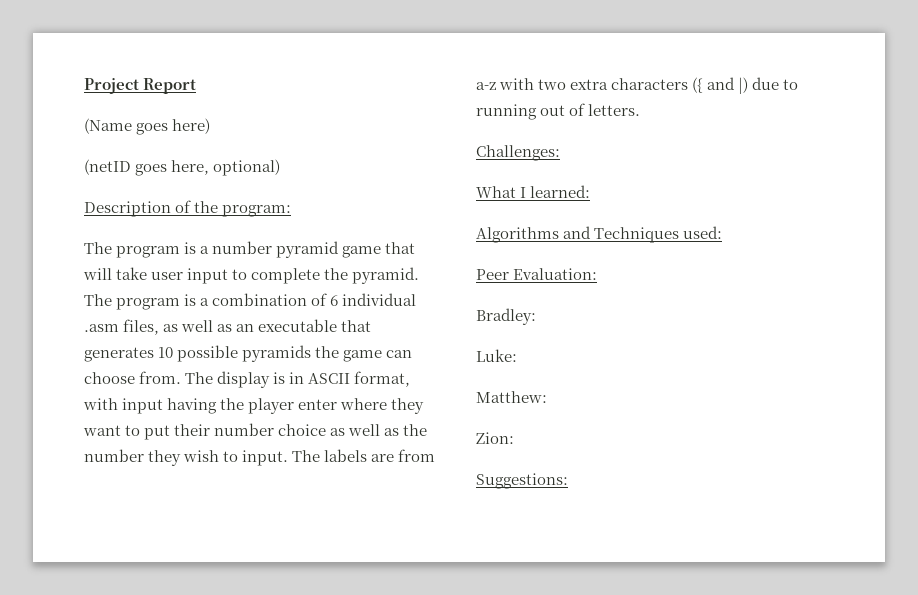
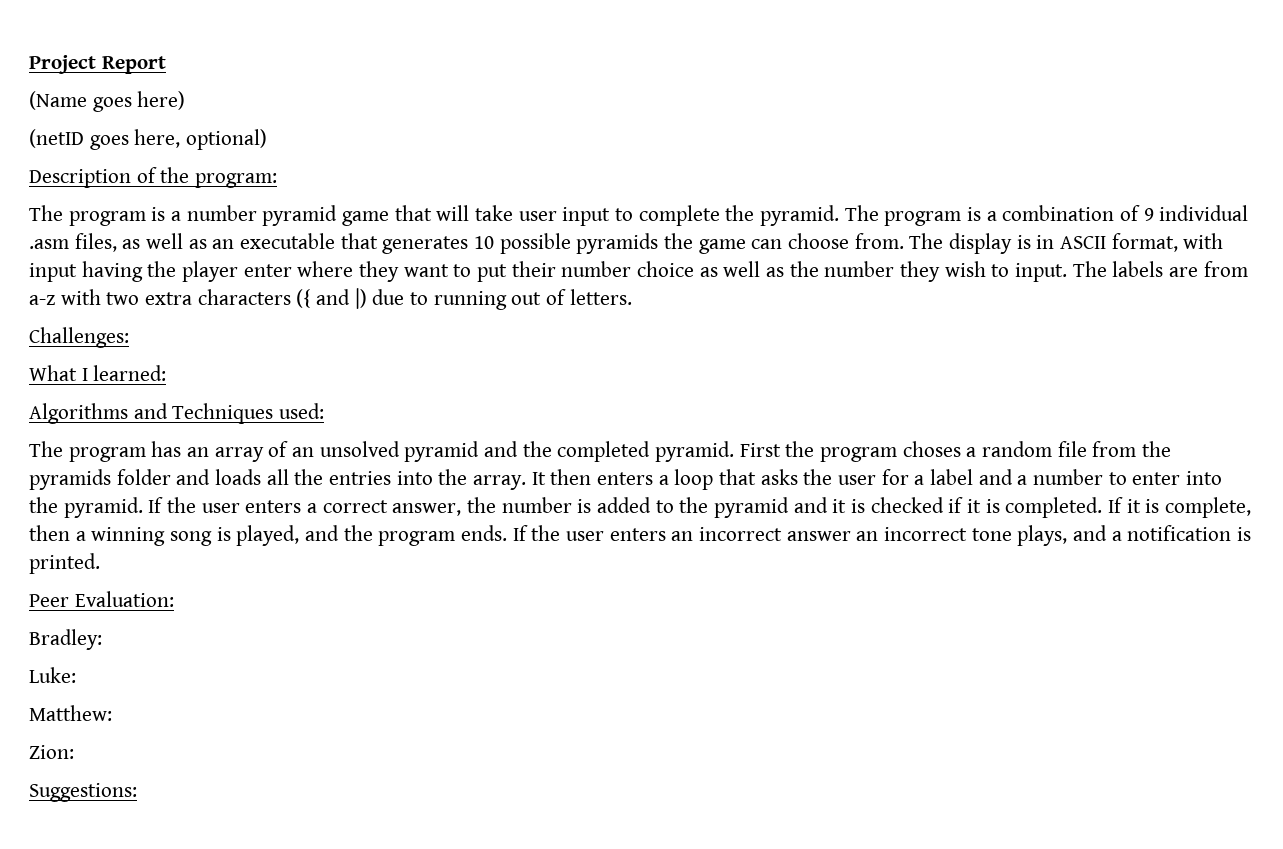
[330,295,339,306] 6 -> [1143,208,1154,221] 9
(723, 232) none -> [29,441,1172,462] [29,469,1223,490] [29,497,1252,518] [29,525,1252,546] [29,553,100,574] // The program has an array of an unsolved pyramid and the completed pyramid. First the program choses a random file from the pyramids folder and loads all the entries into the array. It then enters a loop that asks the user for a label and a number to enter into the pyramid. If the user enters a correct answer, the number is added to the pyramid and it is checked if it is completed. If it is complete, then a winning song is played, and the program ends. If the user enters an incorrect answer an incorrect tone plays, and a notification is printed.

